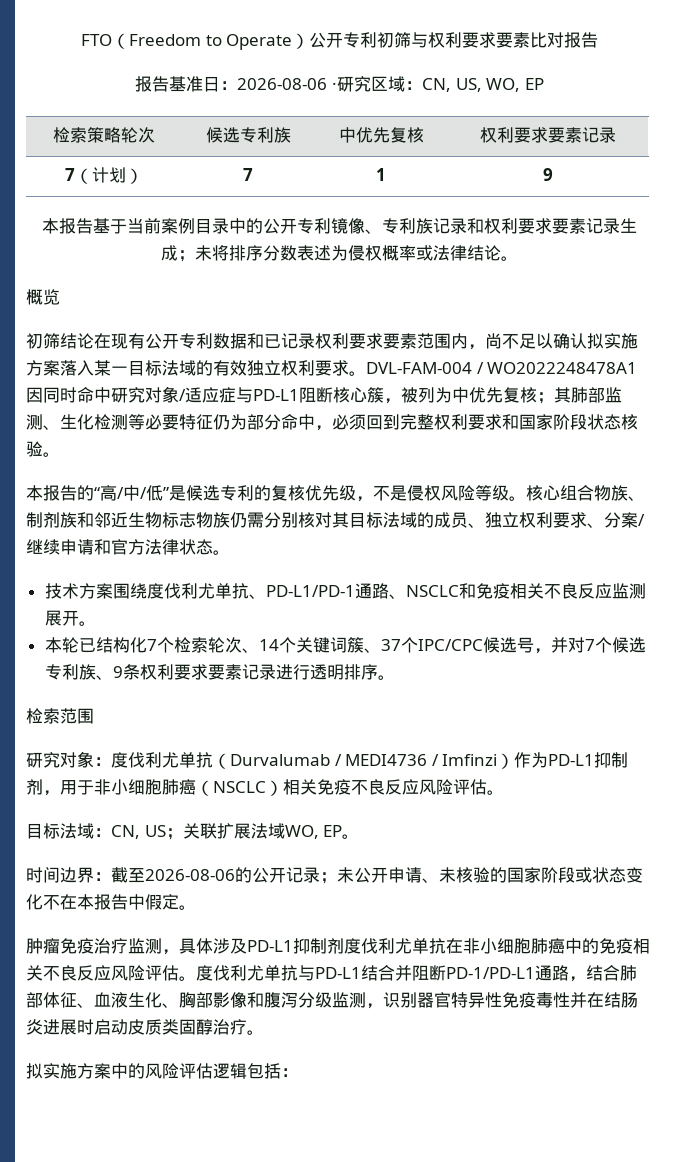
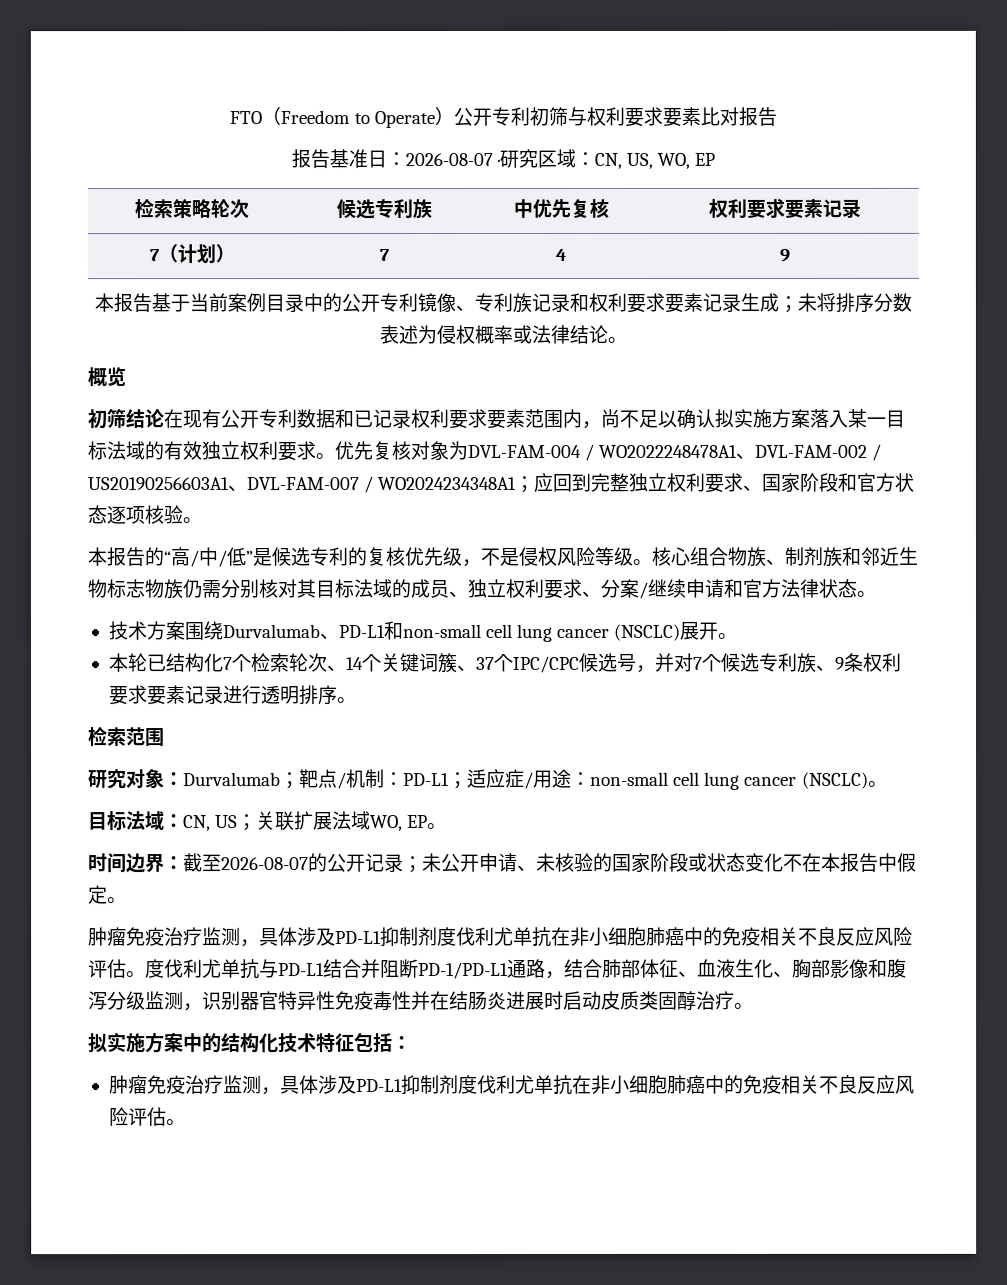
[237,78,328,90] 2026-08-06 -> [404,153,493,167] 2026-08-07
[376,168,386,181] 1 -> [555,248,567,261] 4
[366,362,638,374] [26,386,622,404] [26,414,366,431] DVL-FAM-004 / WO2022248478A1因同时命中研究对象/适应症与PD-L1阻断核心簇，被列为中优先复核；其肺部监测、生化检测等必要特征仍为部分命中，必须 -> [334,441,882,461] [87,472,554,494] 优先复核对象为DVL-FAM-004 / WO2022248478A1、DVL-FAM-002 / US20190256603A1、DVL-FAM-007 / WO2024234348A1；应
[434,414,621,430] 权利要求和国家阶段状态 -> [628,472,915,493] [87,505,145,525] 独立权利要求、国家阶段和官方状态逐项
[146,583,646,599] 度伐利尤单抗、PD-L1/PD-1通路、NSCLC和免疫相关不良反应监测 -> [221,621,681,642] Durvalumab、PD-L1和non-small cell lung cancer (NSCLC)
[111,752,629,769] [26,779,487,796] 度伐利尤单抗（Durvalumab / MEDI4736 / Imfinzi）作为PD-L1抑制剂，用于非小细胞肺癌（NSCLC）相关免疫不良反应风险评估 -> [183,768,869,790] Durvalumab；靶点/机制：PD-L1；适应症/用途：non-small cell lung cancer (NSCLC)
[145,869,235,881] 2026-08-06 -> [221,857,309,871] 2026-08-07
[145,1063,298,1079] 风险评估逻辑包括： -> [221,1032,412,1054] [108,1074,915,1096] [108,1107,186,1127] 结构化技术特征包括： // 肿瘤免疫治疗监测，具体涉及PD-L1抑制剂度伐利尤单抗在非小细胞肺癌中的免疫相关不良反应风险评估。

